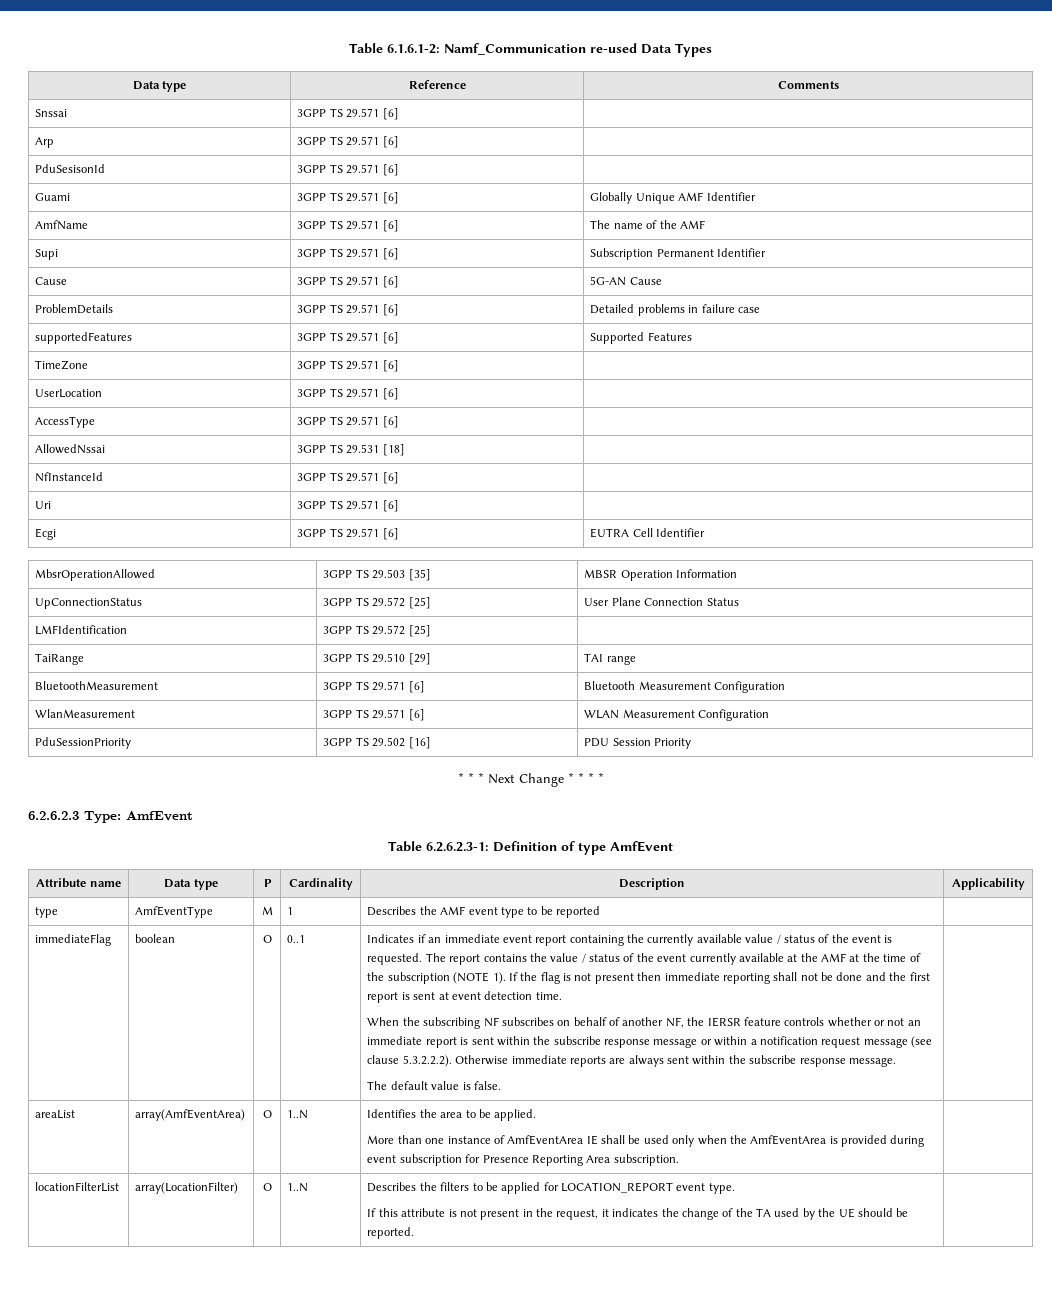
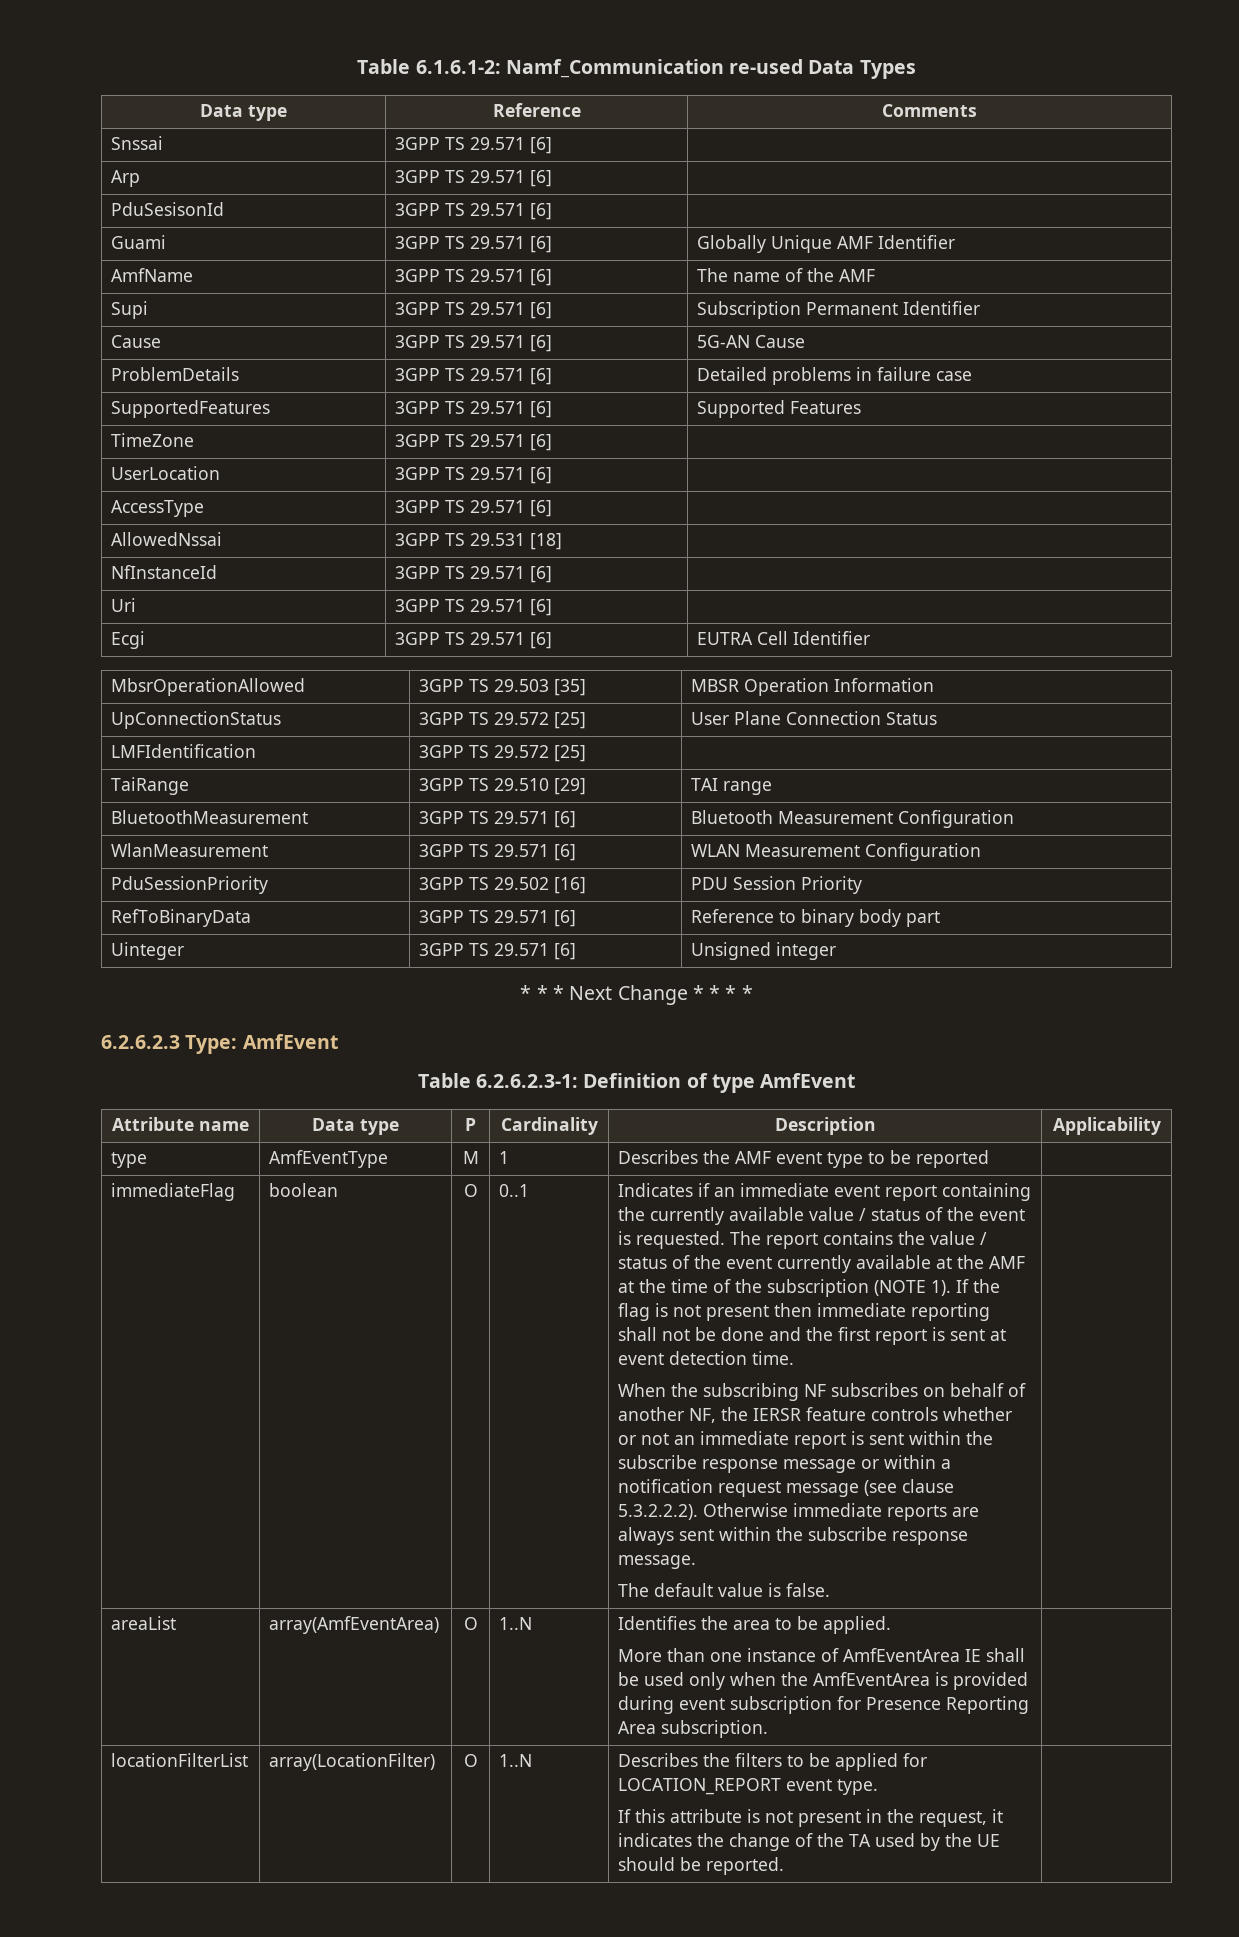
[35,332,133,344] supportedFeatures -> [111,400,271,418] SupportedFeatures
(692, 743) none -> [111,909,252,927] [419,910,577,927] [691,909,941,927] [111,942,185,960] [419,943,577,960] [691,942,837,960] // RefToBinaryData | 3GPP TS 29.571 [6] | Reference to binary body part // Uinteger | 3GPP TS 29.571 [6] | Unsigned integer

